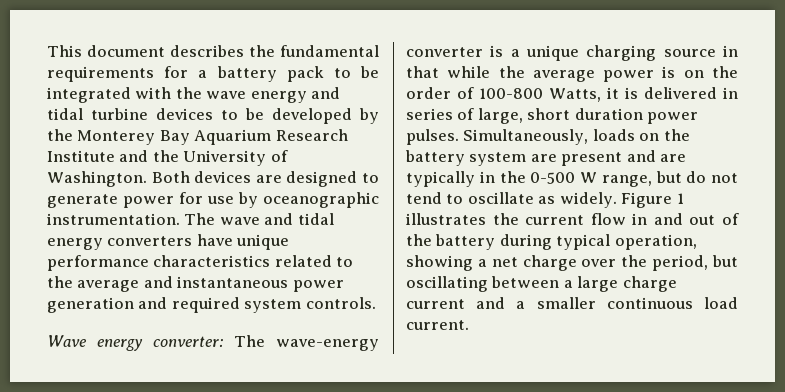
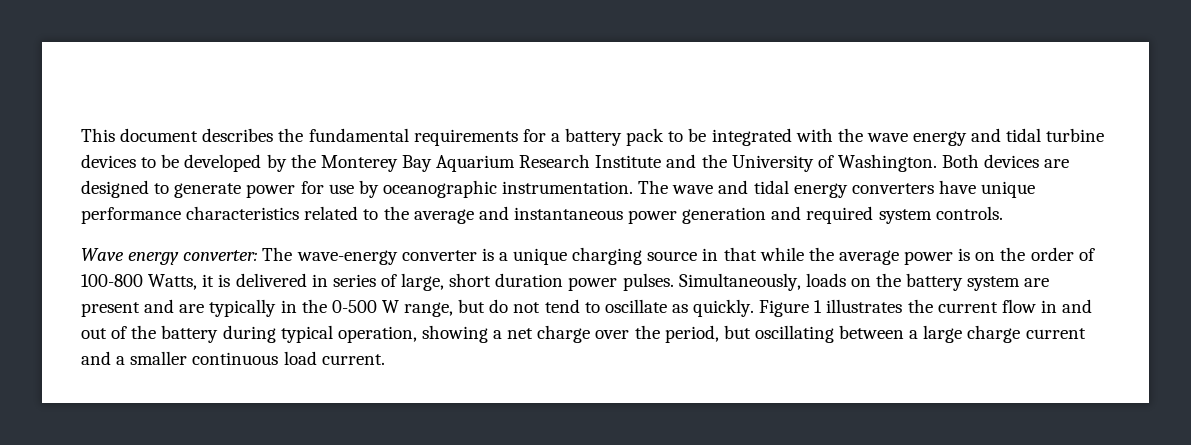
[559,192,617,208] widely. -> [693,299,755,317] quickly.

